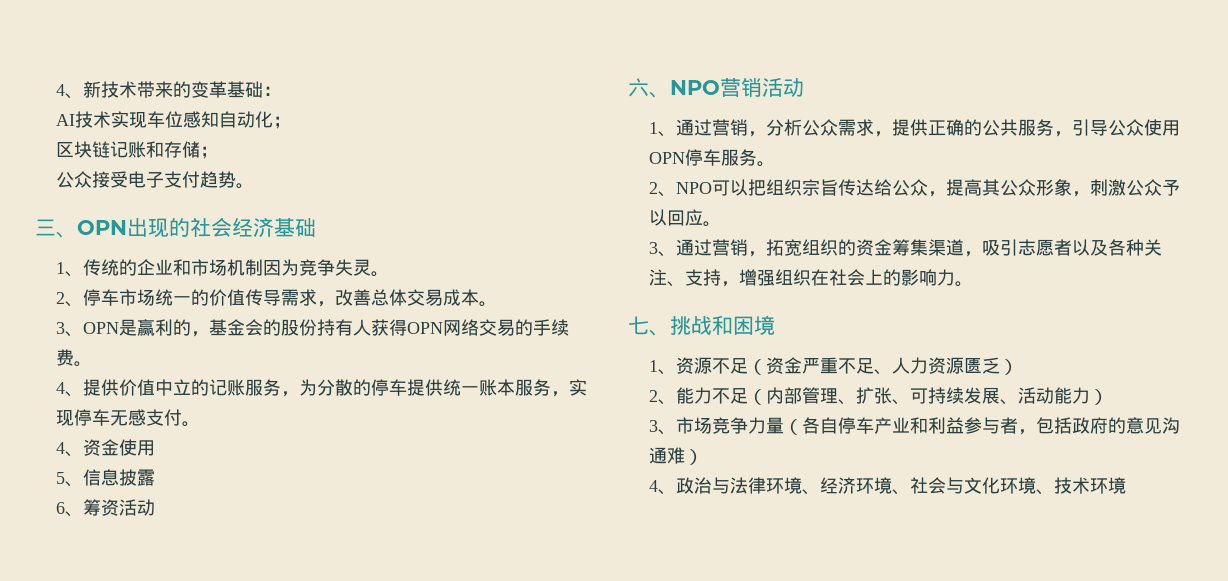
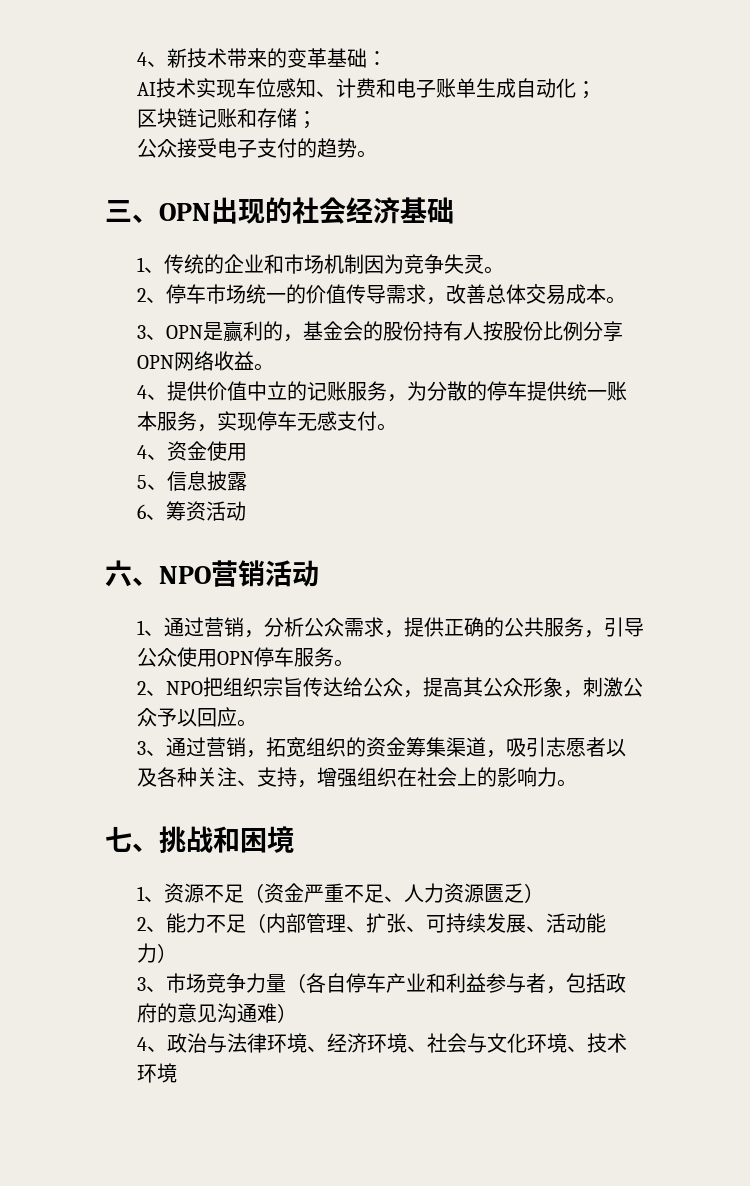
(219, 119) none -> [315,78,516,98] 、计费和电子账单生成
(200, 179) none -> [296,138,317,158] 的
[370,319,569,336] [55,349,74,366] 获得OPN网络交易的手续费 -> [482,321,623,342] [136,351,254,371] 按股份比例分享OPN网络收益
[711,179,748,196] 可以 -> (203, 688) none

